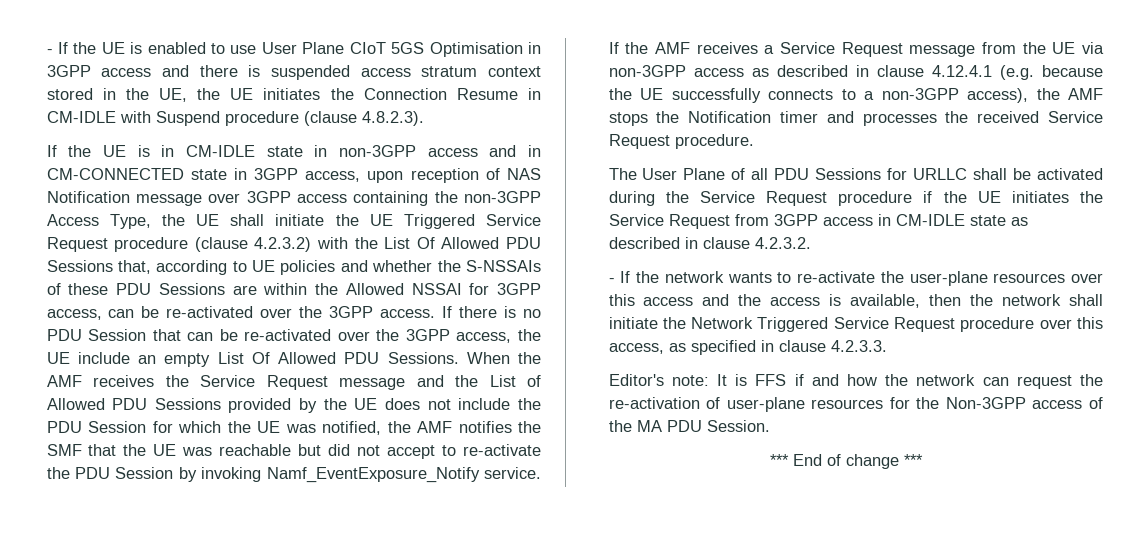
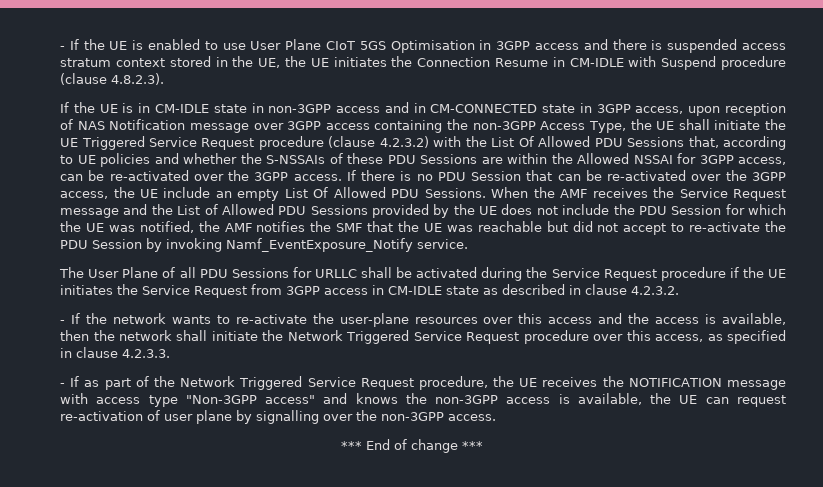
[608,42,1104,57] [608,65,1103,80] [608,88,1103,103] [608,111,1103,126] [608,134,754,149] If the AMF receives a Service Request message from the UE via non-3GPP access as described in clause 4.12.4.1 (e.g. because the UE successfully connects to a non-3GPP access), the AMF stops the Notification timer and processes the received Service Request procedure. -> (469, 244) none
[608,374,976,386] Editor's note: It is FFS if and how the network -> [60,376,786,390] [60,393,698,407] - If as part of the Network Triggered Service Request procedure, the UE receives the NOTIFICATION message with access type "Non-3GPP access" and knows the non-3GPP access is available, the UE
[1080,374,1103,386] the -> (787, 401) none
[726,397,1103,412] [608,420,770,432] user-plane resources for the Non-3GPP access of the MA PDU Session. -> [164,410,497,424] user plane by signalling over the non-3GPP access.

